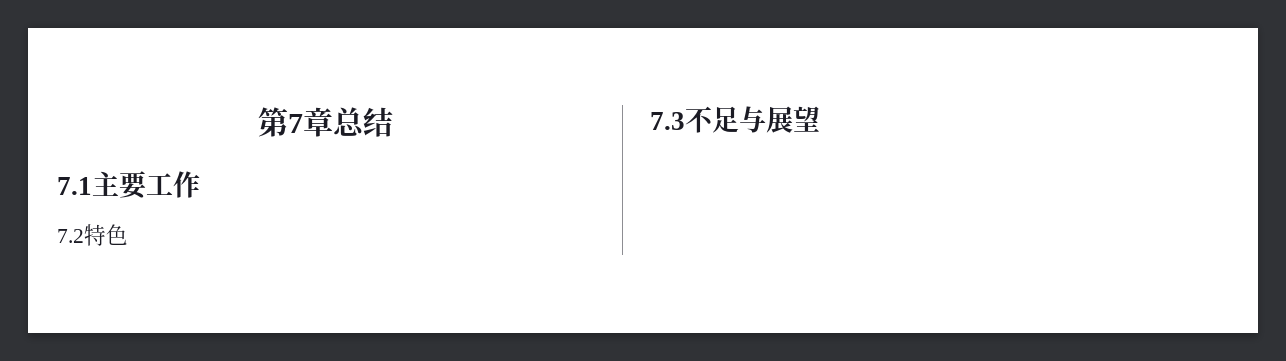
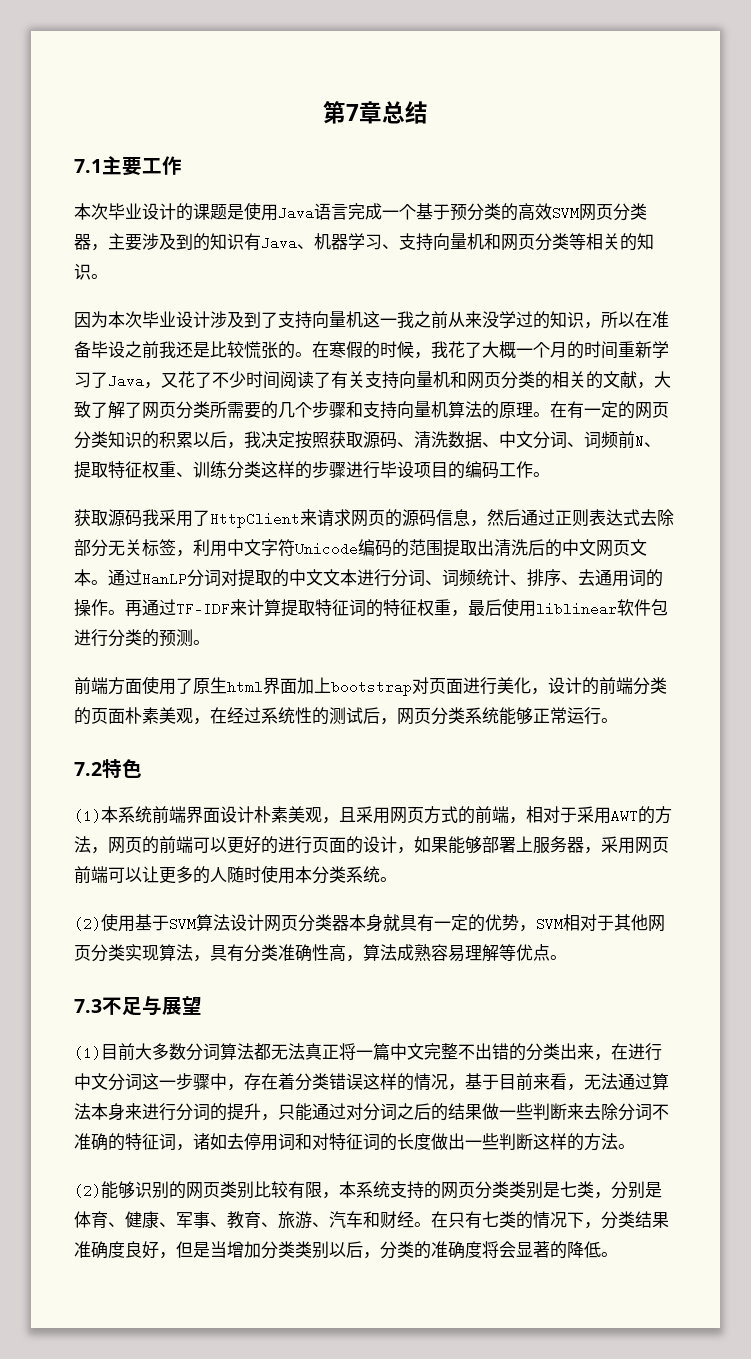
[57,224,128,246] [650,106,820,133] 7.2特色 // 7.3不足与展望 -> [74,202,647,221] [74,233,654,251] [74,263,108,280] [74,311,669,329] [74,341,669,359] [74,371,671,389] [74,401,669,419] [74,431,661,449] [74,461,550,479] [74,509,674,528] [74,539,647,557] [74,569,663,587] [74,598,668,617] [74,629,210,647] [74,676,667,696] [74,707,618,725] [74,759,142,779] [74,806,672,824] [74,836,669,854] [74,865,397,884] [74,913,665,932] [74,944,567,962] [74,996,202,1016] [74,1043,662,1061] [74,1073,669,1091] [74,1103,669,1121] [74,1133,635,1151] [74,1181,662,1199] [74,1211,669,1229] [74,1241,618,1259] 本次毕业设计的课题是使用Java语言完成一个基于预分类的高效SVM网页分类器，主要涉及到的知识有Java、机器学习、支持向量机和网页分类等相关的知识。 // 因为本次毕业设计涉及到了支持向量机这一我之前从来没学过的知识，所以在准备毕设之前我还是比较慌张的。在寒假的时候，我花了大概一个月的时间重新学习了Java，又花了不少时间阅读了有关支持向量机和网页分类的相关的文献，大致了解了网页分类所需要的几个步骤和支持向量机算法的原理。在有一定的网页分类知识的积累以后，我决定按照获取源码、清洗数据、中文分词、词频前N、提取特征权重、训练分类这样的步骤进行毕设项目的编码工作。 // 获取源码我采用了HttpClient来请求网页的源码信息，然后通过正则表达式去除部分无关标签，利用中文字符Unicode编码的范围提取出清洗后的中文网页文本。通过HanLP分词对提取的中文文本进行分词、词频统计、排序、去通用词的操作。再通过TF-IDF来计算提取特征词的特征权重，最后使用liblinear软件包进行分类的预测。 // 前端方面使用了原生html界面加上bootstrap对页面进行美化，设计的前端分类的页面朴素美观，在经过系统性的测试后，网页分类系统能够正常运行。 // 7.2特色 // (1)本系统前端界面设计朴素美观，且采用网页方式的前端，相对于采用AWT的方法，网页的前端可以更好的进行页面的设计，如果能够部署上服务器，采用网页前端可以让更多的人随时使用本分类系统。 // (2)使用基于SVM算法设计网页分类器本身就具有一定的优势，SVM相对于其他网页分类实现算法，具有分类准确性高，算法成熟容易理解等优点。 // 7.3不足与展望 // (1)目前大多数分词算法都无法真正将一篇中文完整不出错的分类出来，在进行中文分词这一步骤中，存在着分类错误这样的情况，基于目前来看，无法通过算法本身来进行分词的提升，只能通过对分词之后的结果做一些判断来去除分词不准确的特征词，诸如去停用词和对特征词的长度做出一些判断这样的方法。 // (2)能够识别的网页类别比较有限，本系统支持的网页分类类别是七类，分别是体育、健康、军事、教育、旅游、汽车和财经。在只有七类的情况下，分类结果准确度良好，但是当增加分类类别以后，分类的准确度将会显著的降低。

